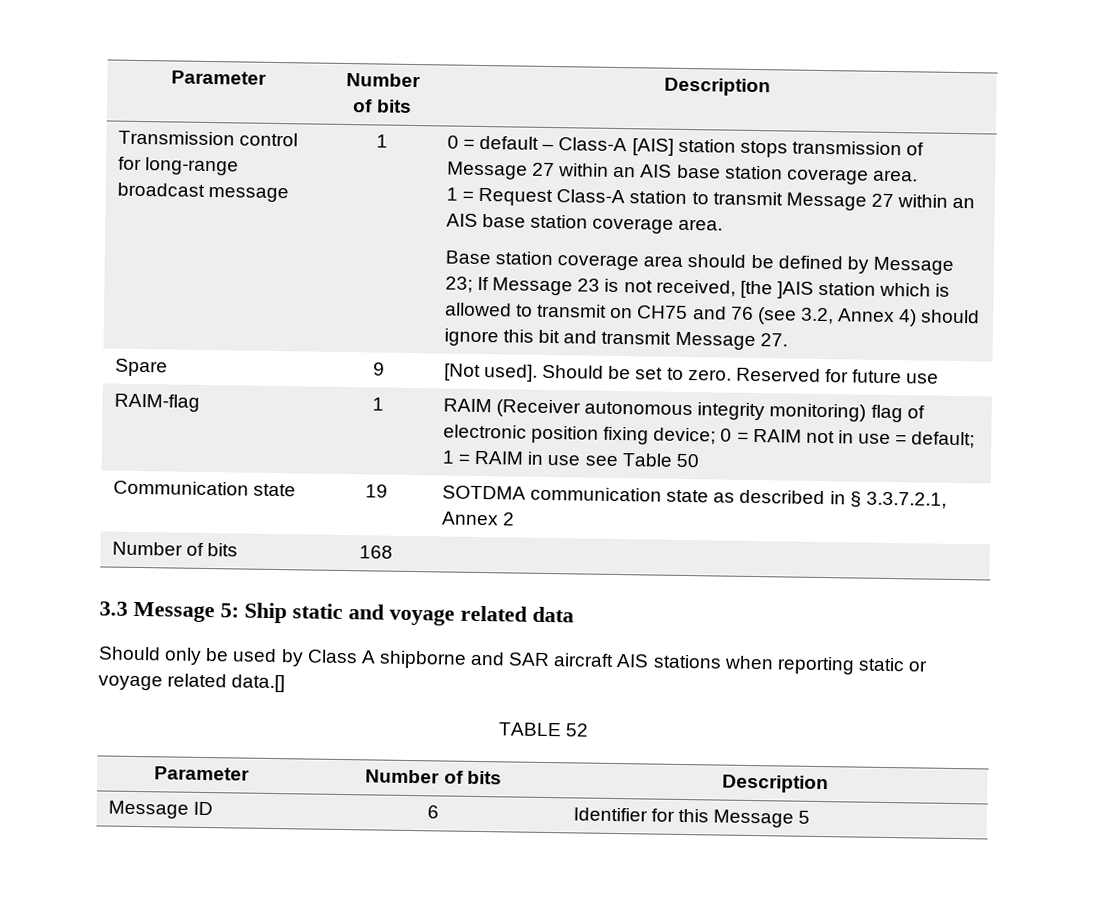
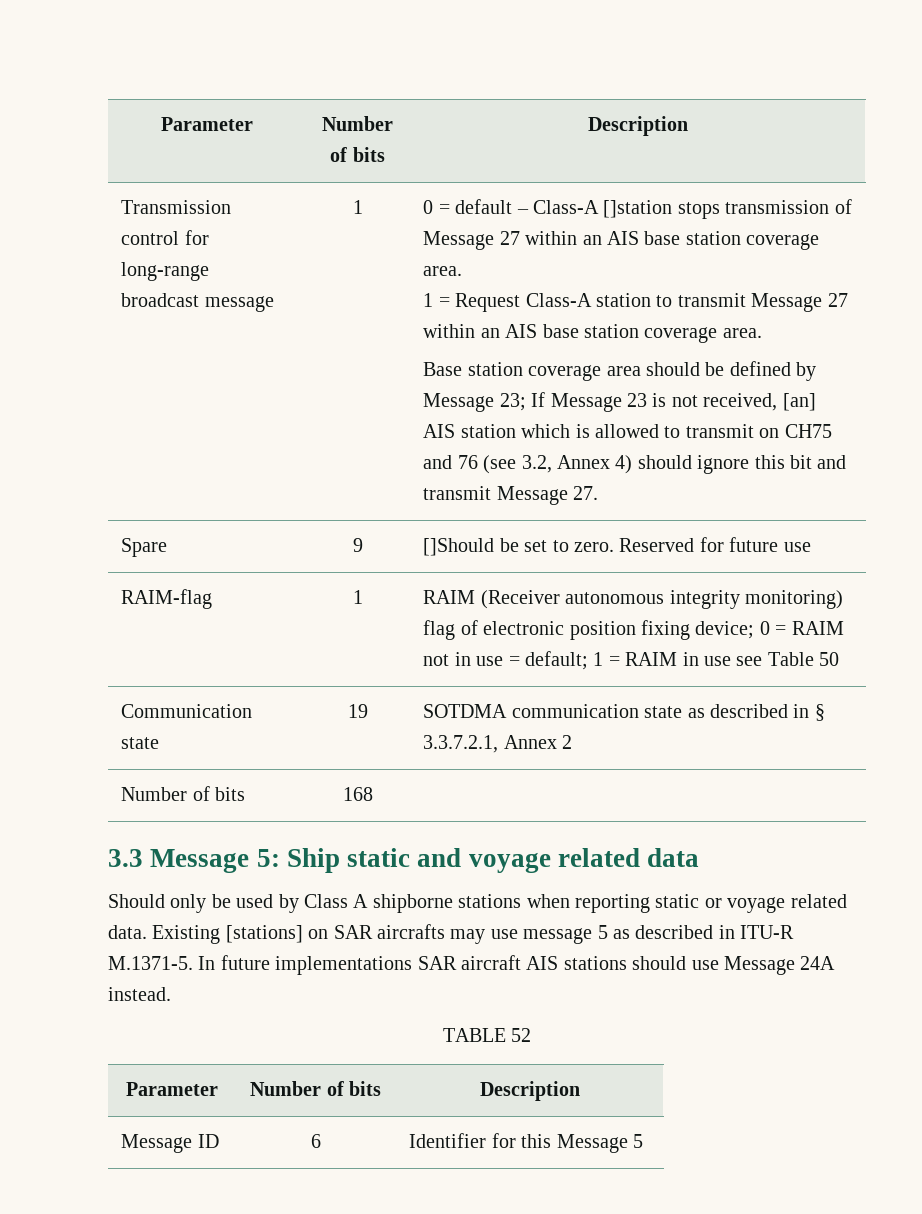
[631,138,736,156] [AIS] station -> [603,200,673,218] []station
[739,280,814,299] [the ]AIS -> [782,393,816,411] [423,424,456,438] [an] AIS
[443,363,605,382] [Not used]. Should -> [423,538,495,556] []Should
[470,651,650,668] and SAR aircraft AIS -> (453, 903) none
[231,674,286,693] data.[] -> [108,924,795,944] [108,955,836,975] [108,987,171,1001] data. Existing [stations] on SAR aircrafts may use message 5 as described in ITU-R M.1371-5. In future implementations SAR aircraft AIS stations should use Message 24A instead.

